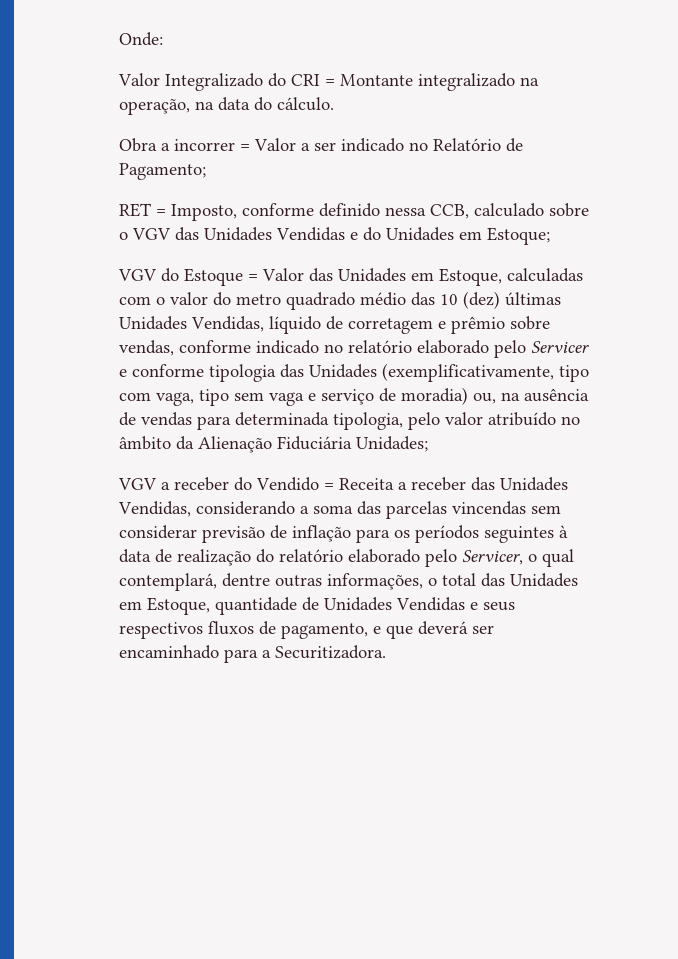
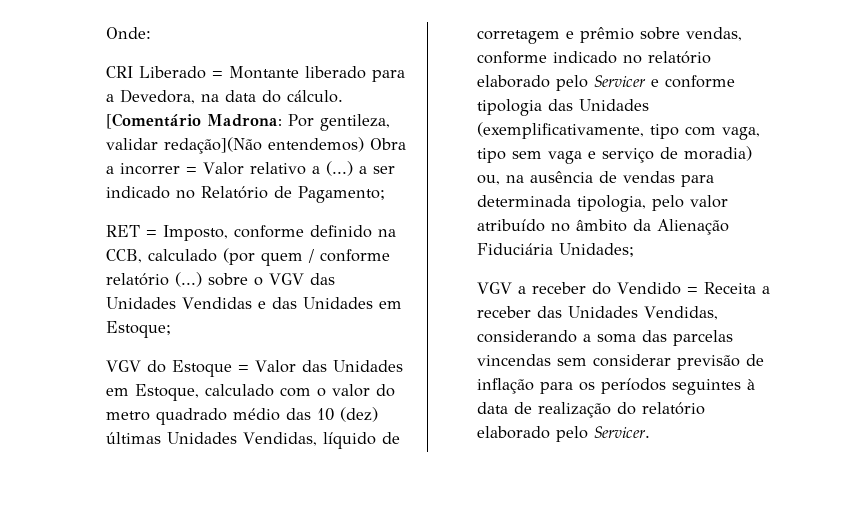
[118,73,540,91] [119,97,335,115] Valor Integralizado do CRI = Montante integralizado na operação, na data do cálculo. // -> [105,66,405,82] [105,89,343,104] [105,113,390,131] [105,137,364,154] CRI Liberado = Montante liberado para a Devedora, na data do cálculo. [Comentário Madrona: Por gentileza, validar redação](Não entendemos)
(297, 144) none -> [249,161,353,176] relativo a (...)
[385,207,427,216] nessa -> [377,229,396,237] na
(545, 210) none -> [222,248,390,266] [105,272,202,287] (por quem / conforme relatório (...)
[363,227,382,241] do -> [271,297,297,309] das
[507,268,584,282] calculadas -> [204,384,274,397] calculado
[462,549,575,567] [119,573,579,591] [119,597,516,615] [119,621,495,639] [119,645,387,663] Servicer, o qual contemplará, dentre outras informações, o total das Unidades em Estoque, quantidade de Unidades Vendidas e seus respectivos fluxos de pagamento, e que deverá ser encaminhado para a Securitizadora. -> [593,426,650,438] Servicer.

